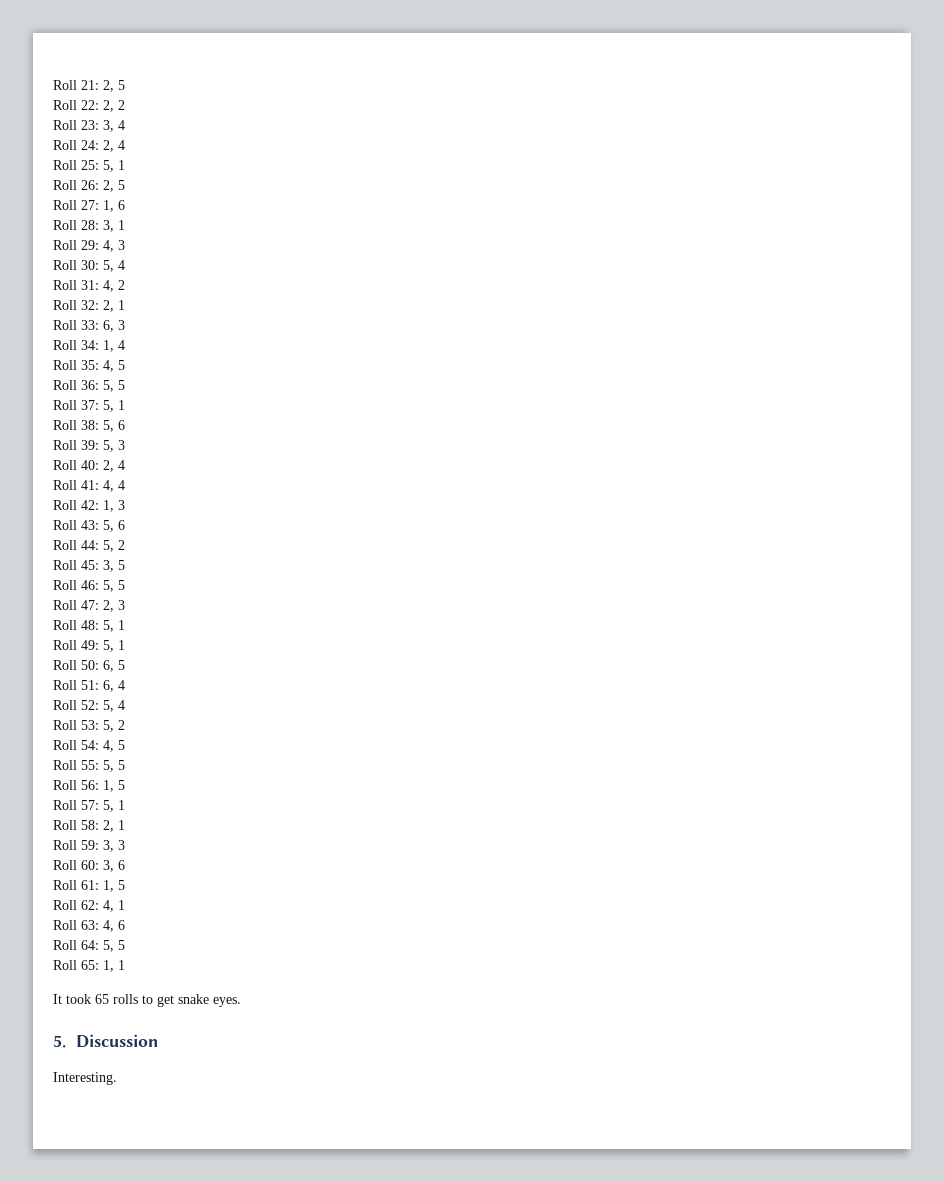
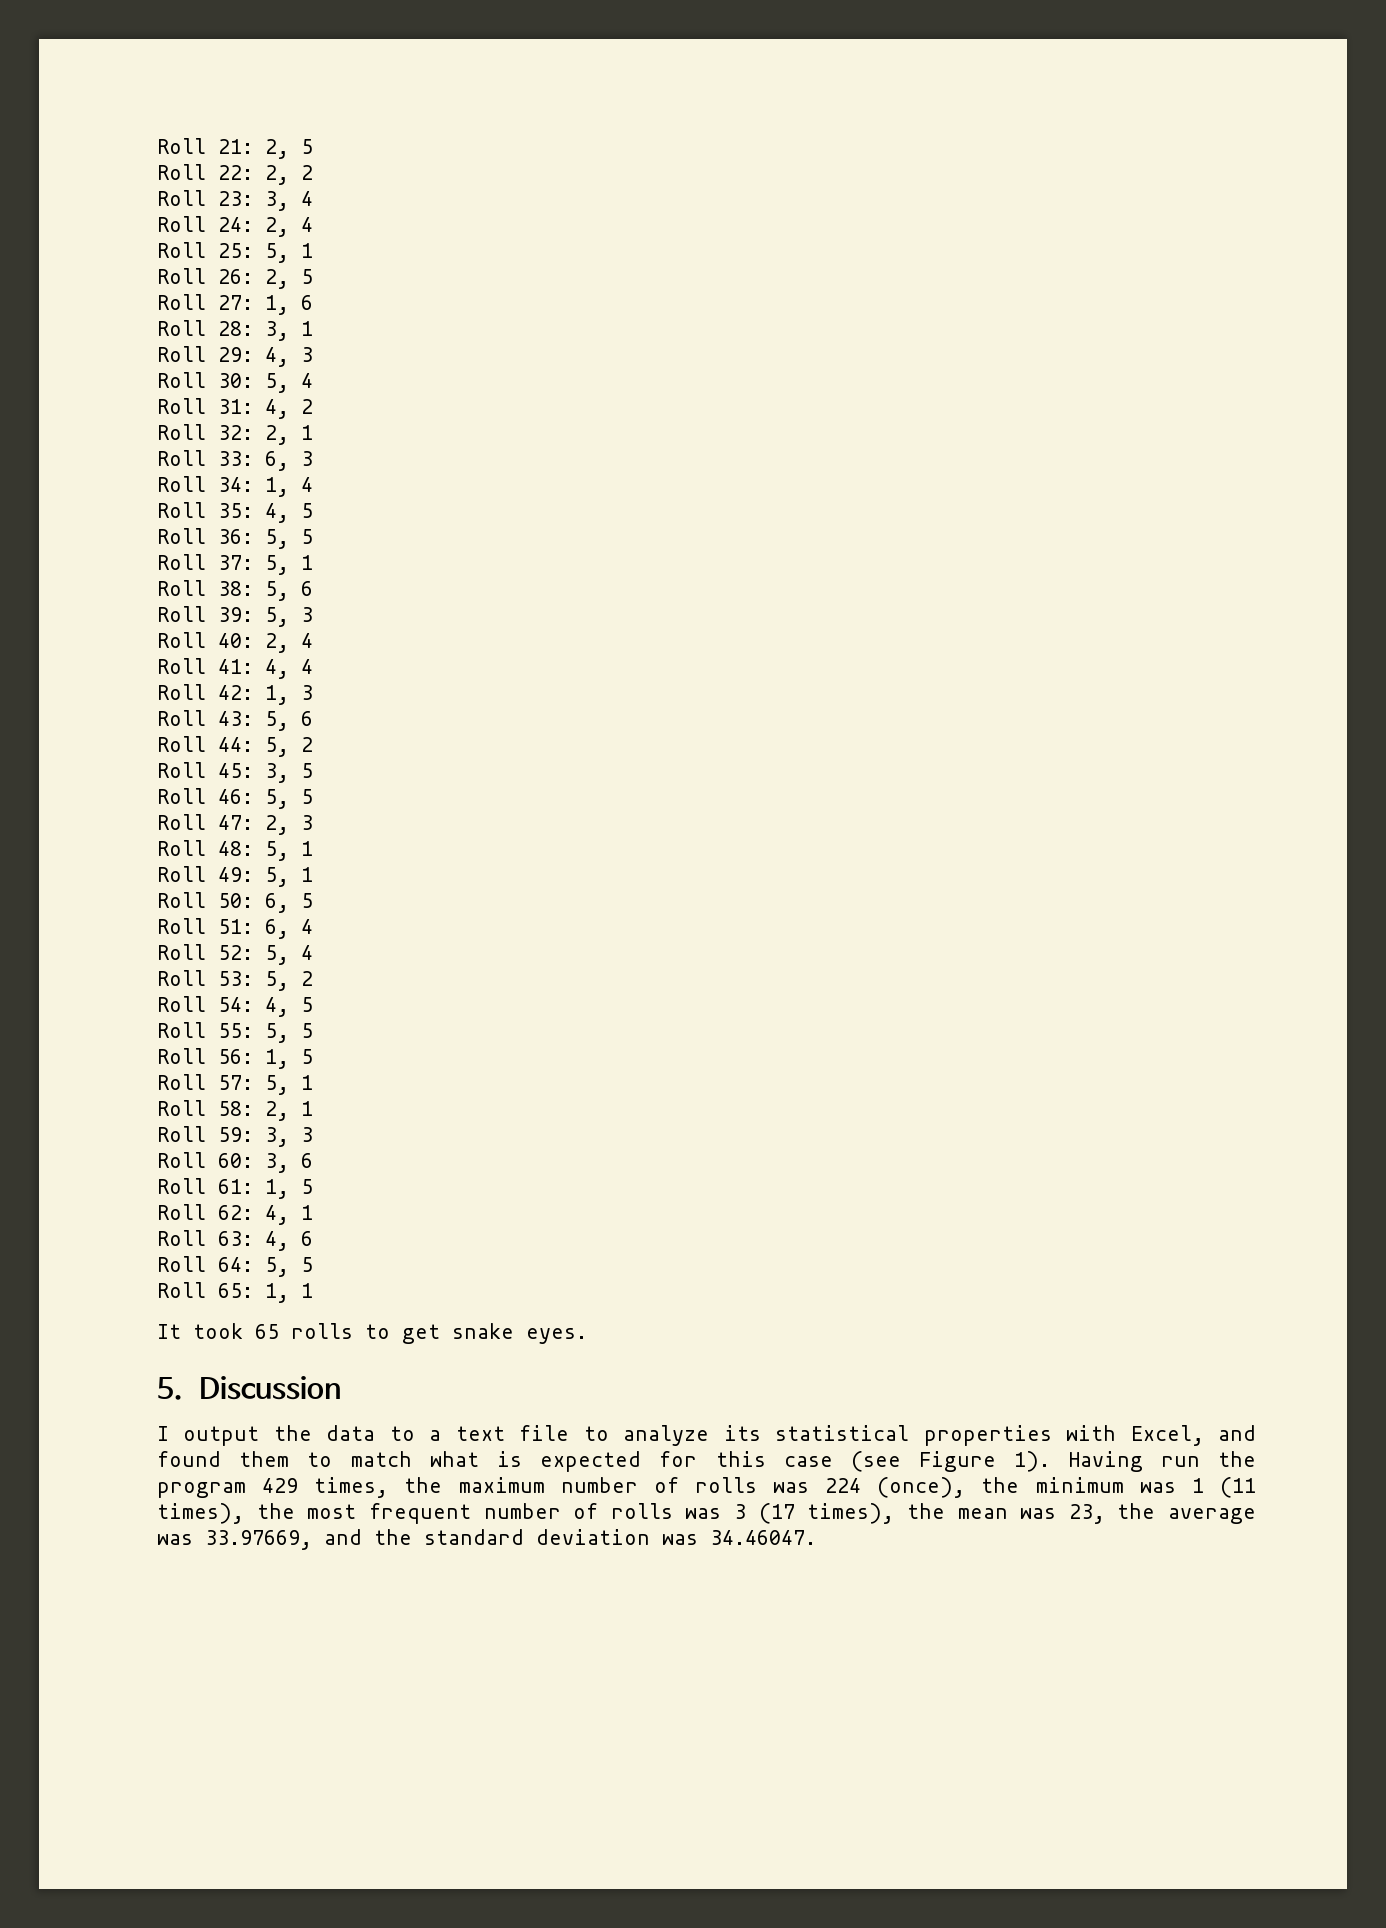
[53,1072,117,1085] Interesting. -> [157,1425,1256,1446] [157,1451,1257,1472] [157,1477,1256,1498] [157,1503,1256,1524] [157,1529,816,1550] I output the data to a text file to analyze its statistical properties with Excel, and found them to match what is expected for this case (see Figure 1). Having run the program 429 times, the maximum number of rolls was 224 (once), the minimum was 1 (11 times), the most frequent number of rolls was 3 (17 times), the mean was 23, the average was 33.97669, and the standard deviation was 34.46047.

